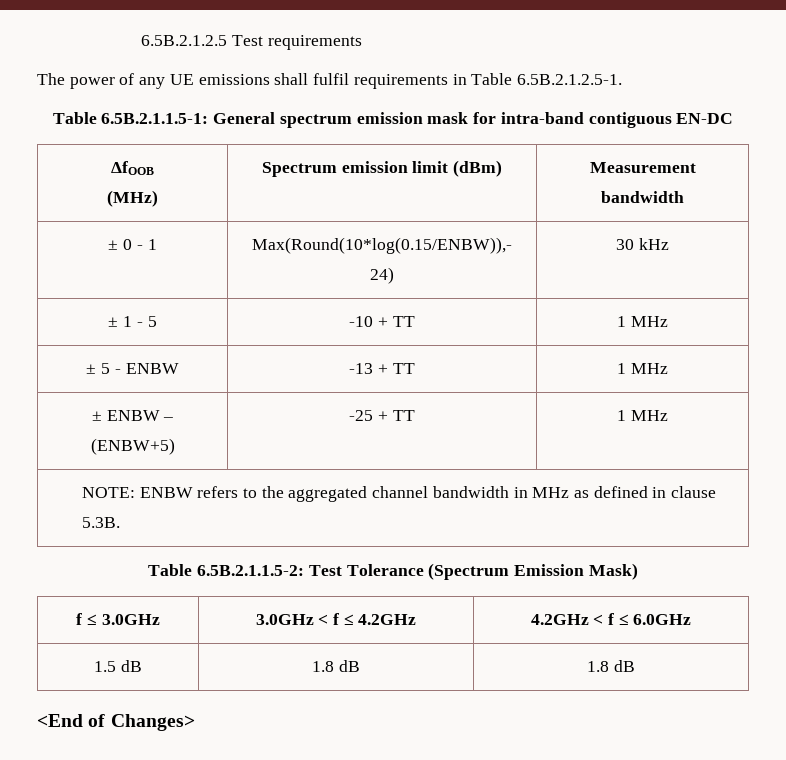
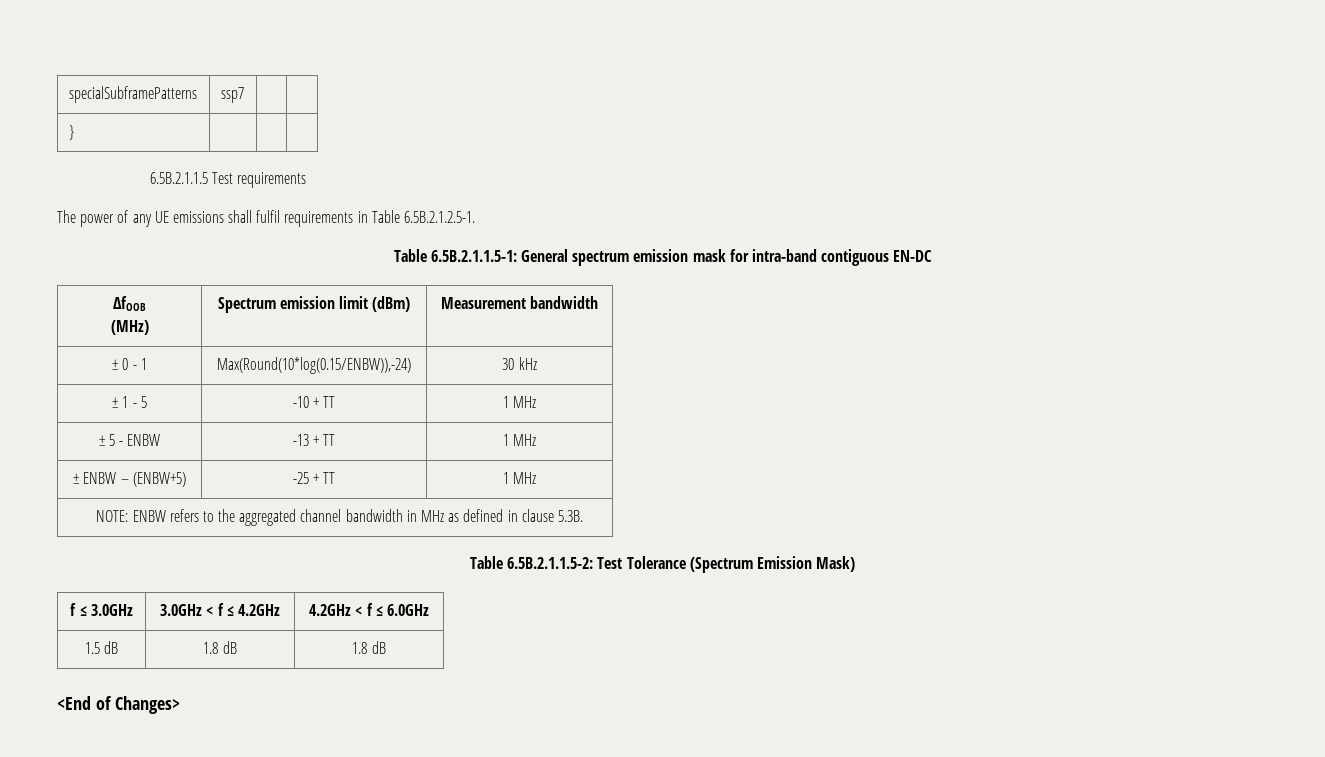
[141,35,228,46] 6.5B.2.1.2.5 -> [68,86,197,103] [220,87,244,103] [68,125,75,140] [149,172,208,184] specialSubframePatterns | ssp7 | | // } | | | // 6.5B.2.1.1.5

